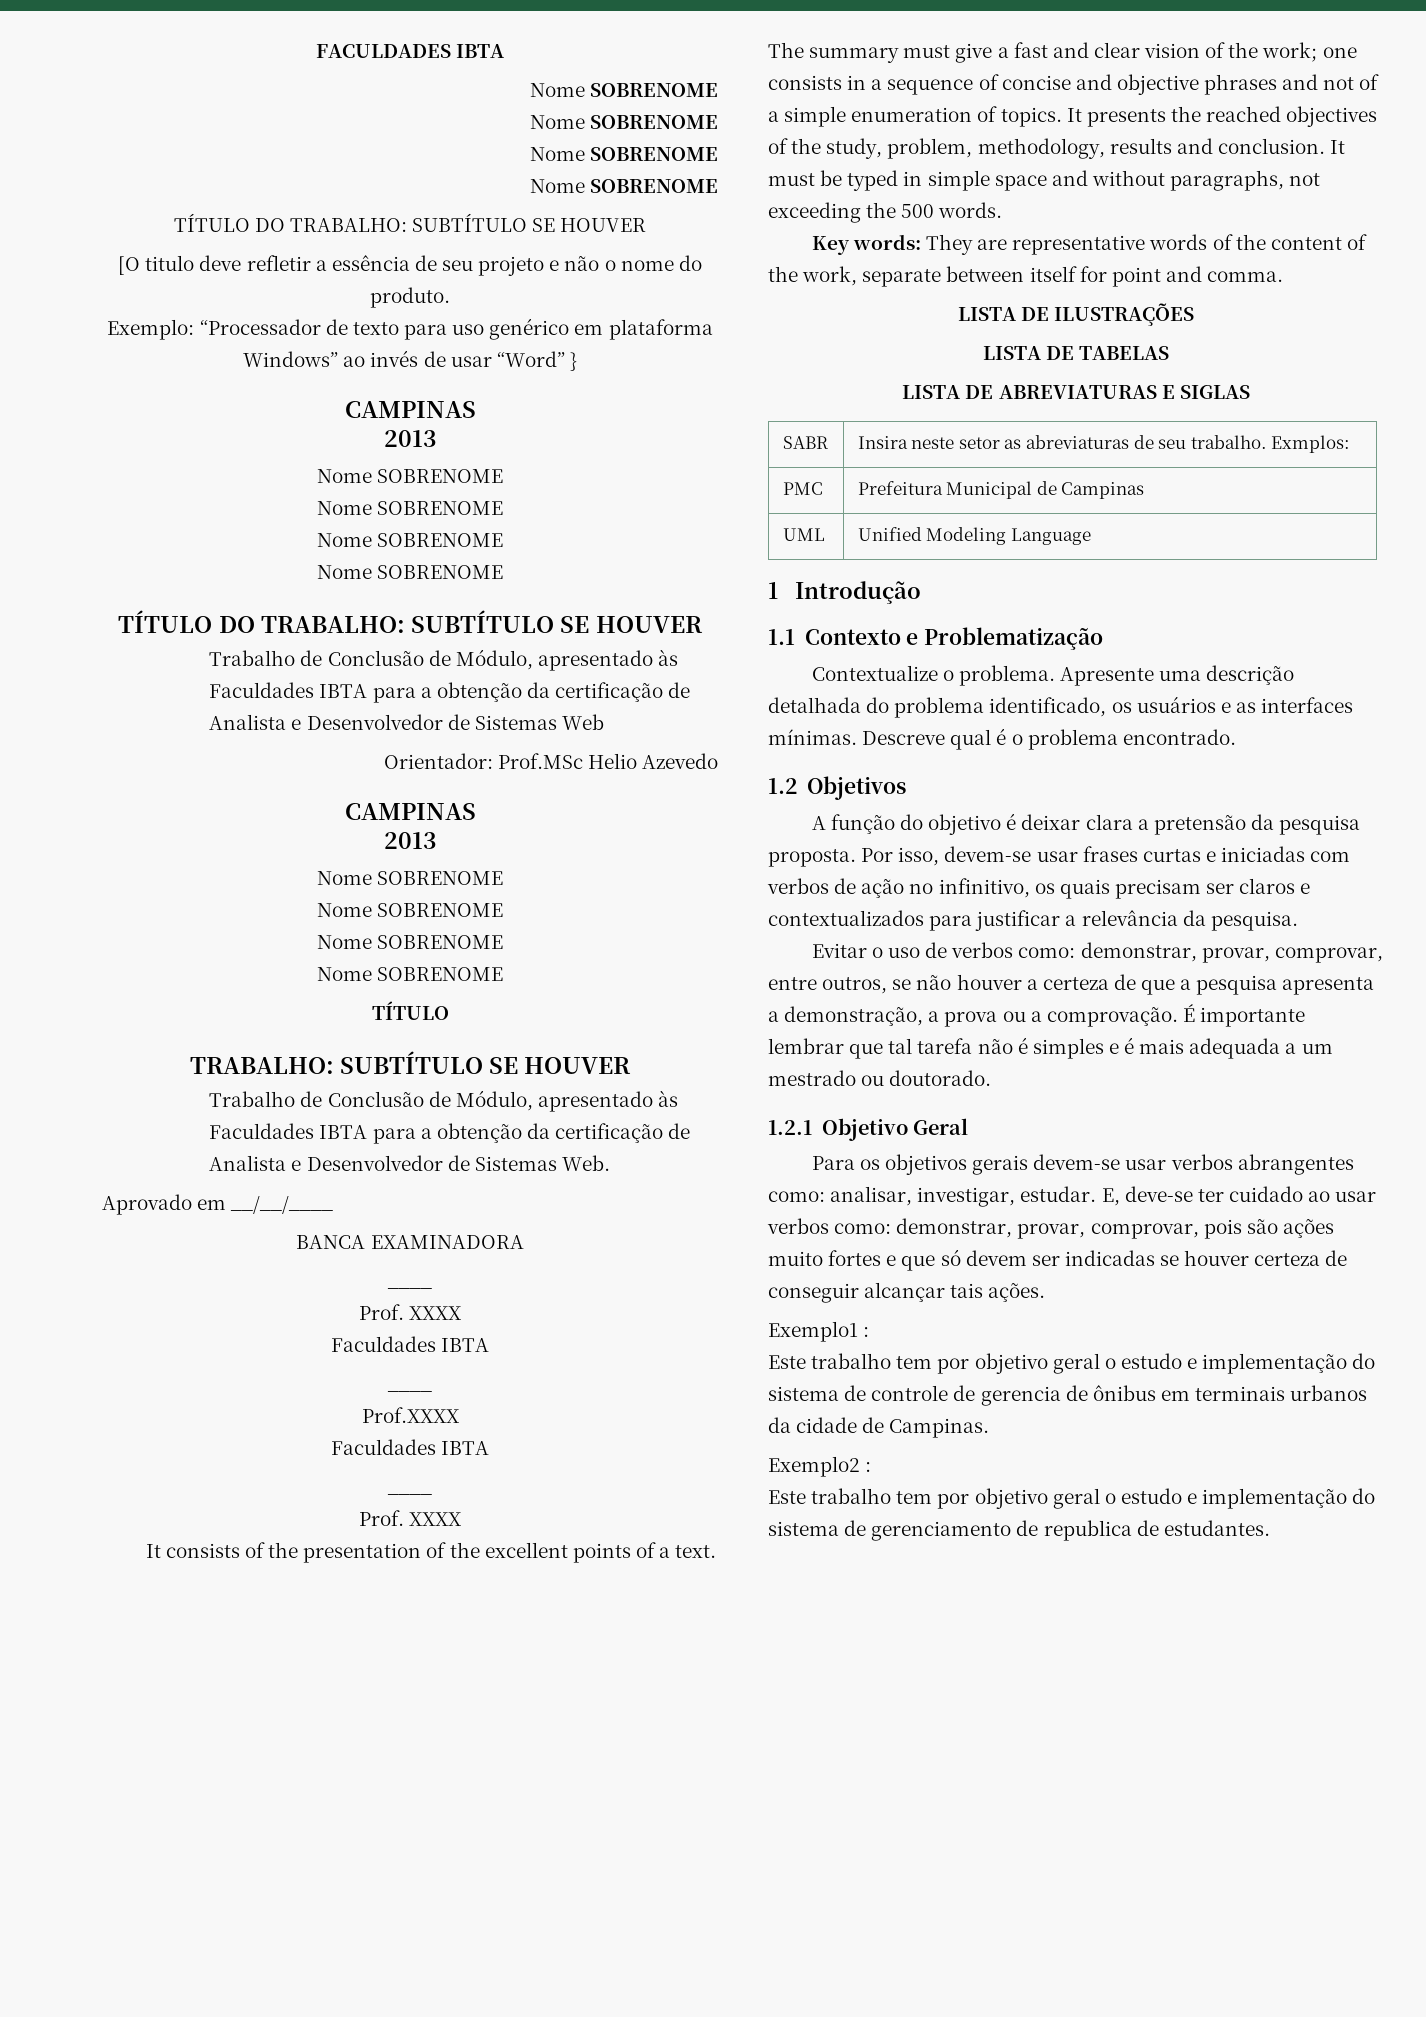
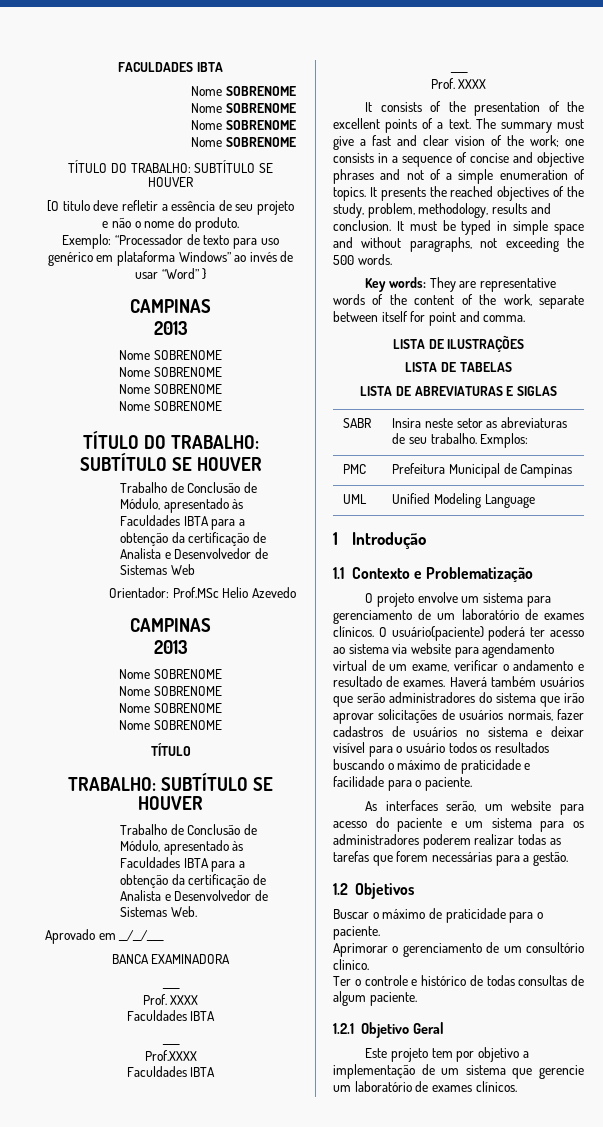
[811,665,1295,686] [768,696,1354,718] [768,728,1236,750] [768,776,906,800] [811,813,1361,835] [768,846,1351,867] [767,878,1311,899] [768,910,1298,931] [811,942,1383,963] [768,974,1375,995] [768,1004,1306,1027] [768,1037,1333,1059] [768,1070,992,1086] [768,1118,968,1141] [811,1154,1354,1175] [768,1186,1377,1207] [767,1218,1334,1239] [768,1249,1348,1271] [768,1282,1046,1303] [768,1321,870,1342] [768,1353,1376,1374] [768,1385,1368,1406] [768,1417,990,1438] [768,1456,872,1477] [768,1488,1376,1509] [768,1520,1270,1541] Contextualize o problema. Apresente uma descrição detalhada do problema identificado, os usuários e as interfaces mínimas. Descreve qual é o problema encontrado. // 1.2 Objetivos // A função do objetivo é deixar clara a pretensão da pesquisa proposta. Por isso, devem-se usar frases curtas e iniciadas com verbos de ação no infinitivo, os quais precisam ser claros e contextualizados para justificar a relevância da pesquisa. // Evitar o uso de verbos como: demonstrar, provar, comprovar, entre outros, se não houver a certeza de que a pesquisa apresenta a demonstração, a prova ou a comprovação. É importante lembrar que tal tarefa não é simples e é mais adequada a um mestrado ou doutorado. // 1.2.1 Objetivo Geral // Para os objetivos gerais devem-se usar verbos abrangentes como: analisar, investigar, estudar. E, deve-se ter cuidado ao usar verbos como: demonstrar, provar, comprovar, pois são ações muito fortes e que só devem ser indicadas se houver certeza de conseguir alcançar tais ações. // Exemplo1 : // Este trabalho tem por objetivo geral o estudo e implementação do sistema de controle de gerencia de ônibus em terminais urbanos da cidade de Campinas. // Exemplo2 : // Este trabalho tem por objetivo geral o estudo e implementação do sistema de gerenciamento de republica de estudantes. -> [365,592,551,607] [333,609,584,624] [333,626,584,641] [333,643,555,658] [333,660,584,672] [333,676,584,687] [333,692,584,707] [333,709,584,724] [333,726,584,737] [333,742,549,757] [333,759,531,774] [333,776,472,791] [365,800,584,815] [333,817,584,832] [333,834,561,849] [333,851,568,866] [333,883,414,899] [333,908,543,923] [333,926,380,940] [333,942,584,957] [333,959,369,970] [333,975,584,986] [333,991,417,1006] [333,1022,444,1038] [365,1047,529,1062] [333,1064,584,1079] [333,1081,517,1092] O projeto envolve um sistema para gerenciamento de um laboratório de exames clínicos. O usuário(paciente) poderá ter acesso ao sistema via website para agendamento virtual de um exame, verificar o andamento e resultado de exames. Haverá também usuários que serão administradores do sistema que irão aprovar solicitações de usuários normais, fazer cadastros de usuários no sistema e deixar visível para o usuário todos os resultados buscando o máximo de praticidade e facilidade para o paciente. // As interfaces serão, um website para acesso do paciente e um sistema para os administradores poderem realizar todas as tarefas que forem necessárias para a gestão. // 1.2 Objetivos // Buscar o máximo de praticidade para o paciente. // Aprimorar o gerenciamento de um consultório clinico. // Ter o controle e histórico de todas consultas de algum paciente. // 1.2.1 Objetivo Geral // Este projeto tem por objetivo a implementação de um sistema que gerencie um laboratório de exames clínicos.

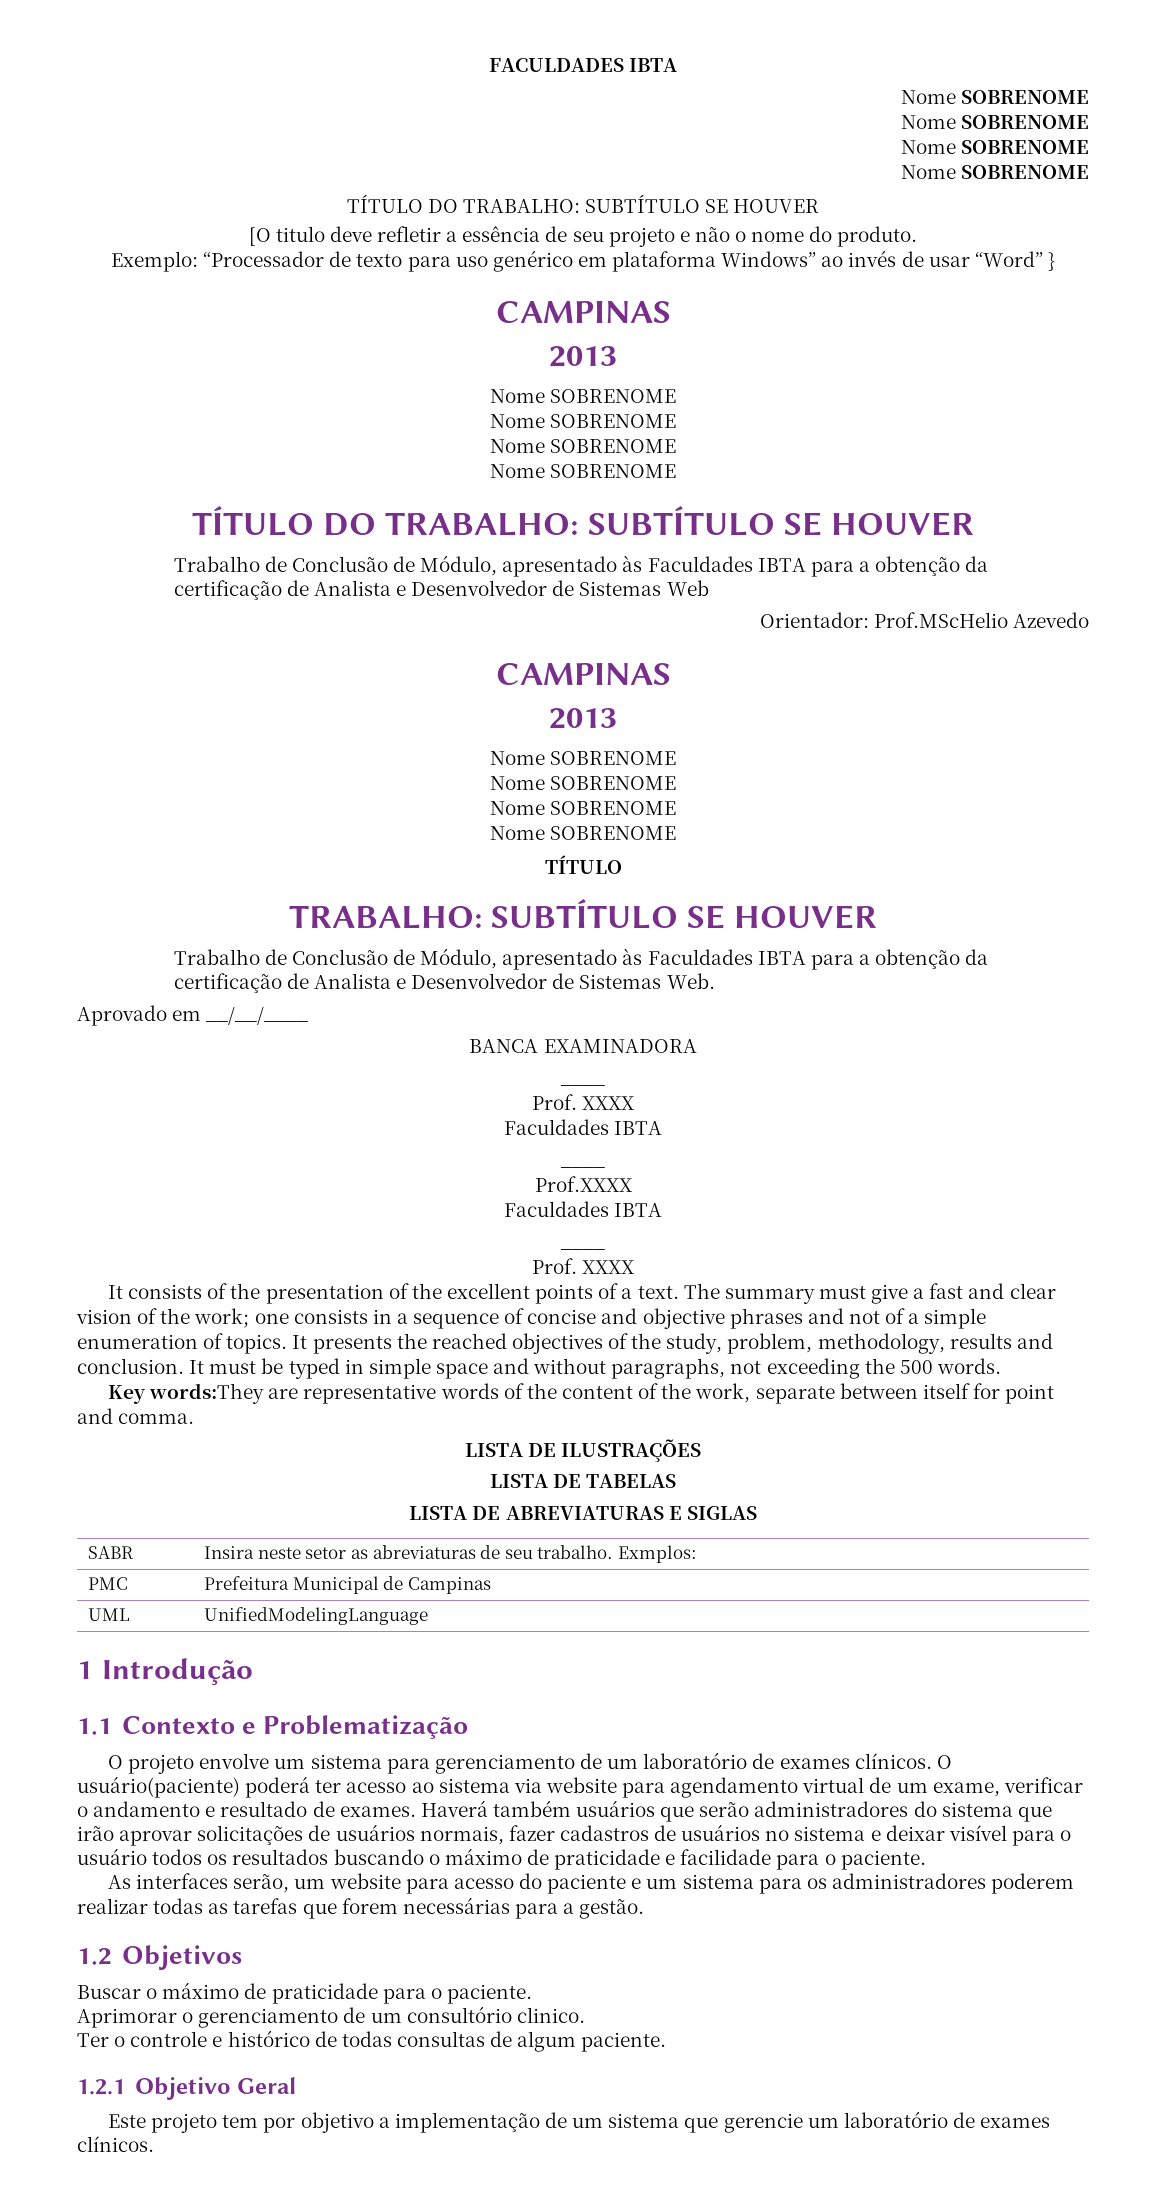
[172,587,249,598] Prof.MSc Helio -> [873,612,1008,628] Prof.MScHelio
[389,277,456,292] words: They -> [149,1383,265,1404] words:They
[392,493,535,508] Unified Modeling Language -> [204,1607,429,1625] UnifiedModelingLanguage

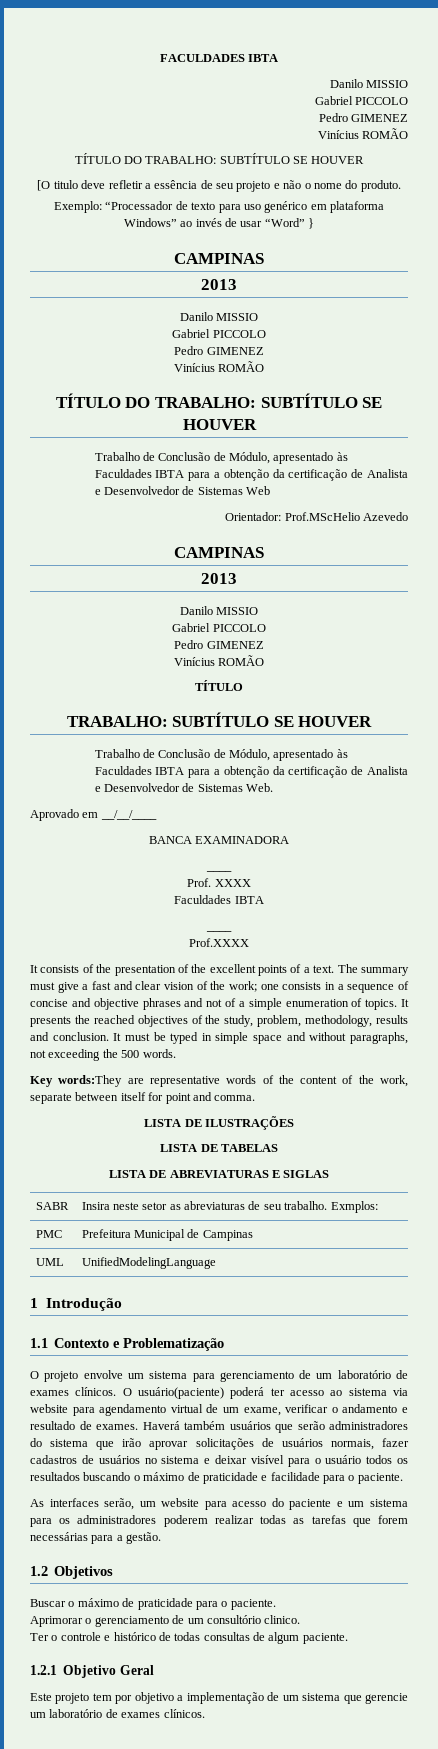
[900,90,1089,104] [900,115,1089,129] [900,140,1089,154] [900,165,1089,179] Nome SOBRENOME // Nome SOBRENOME // Nome SOBRENOME // Nome SOBRENOME -> [329,79,408,88] [314,96,408,105] [318,113,408,122] [317,128,408,139] Danilo MISSIO // Gabriel PICCOLO // Pedro GIMENEZ // Vinícius ROMÃO
[489,389,677,403] [489,414,677,428] [489,439,677,453] [489,464,677,478] Nome SOBRENOME // Nome SOBRENOME // Nome SOBRENOME // Nome SOBRENOME -> [179,312,259,321] [172,329,266,338] [174,346,264,355] [173,361,265,372] Danilo MISSIO // Gabriel PICCOLO // Pedro GIMENEZ // Vinícius ROMÃO
[489,751,677,765] [489,776,677,790] [489,801,677,815] [489,826,677,840] Nome SOBRENOME // Nome SOBRENOME // Nome SOBRENOME // Nome SOBRENOME -> [179,606,259,615] [172,623,266,632] [174,640,264,649] [173,655,265,666] Danilo MISSIO // Gabriel PICCOLO // Pedro GIMENEZ // Vinícius ROMÃO
[503,1201,663,1217] [560,1249,605,1250] [531,1258,635,1274] // Faculdades IBTA // ____ // Prof. XXXX -> (249, 942) none

